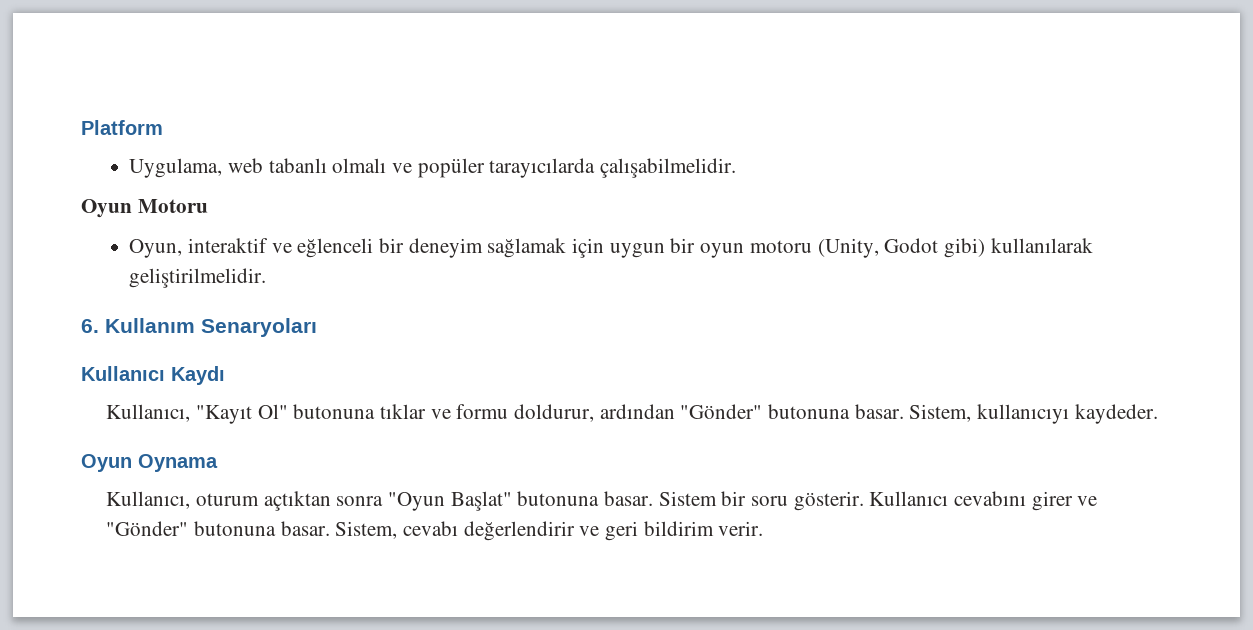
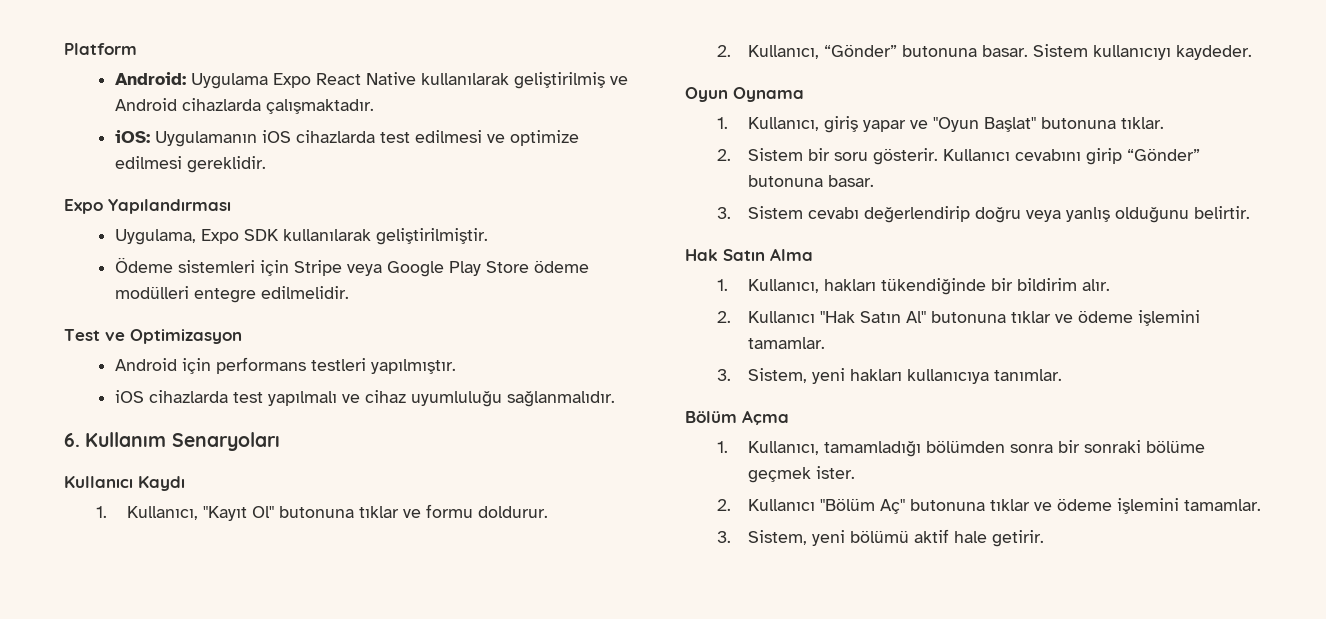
[129,158,737,178] [81,199,208,218] [129,238,1093,258] [129,268,267,288] Uygulama, web tabanlı olmalı ve popüler tarayıcılarda çalışabilmelidir. // Oyun Motoru // Oyun, interaktif ve eğlenceli bir deneyim sağlamak için uygun bir oyun motoru (Unity, Godot gibi) kullanılarak geliştirilmelidir. -> [114,72,628,89] [114,98,374,114] [114,130,579,147] [114,156,266,173] [64,199,231,214] [114,228,488,245] [114,257,589,277] [114,286,349,303] [64,329,242,344] [114,357,456,374] [114,390,615,407] Android: Uygulama Expo React Native kullanılarak geliştirilmiş ve Android cihazlarda çalışmaktadır. // iOS: Uygulamanın iOS cihazlarda test edilmesi ve optimize edilmesi gereklidir. // Expo Yapılandırması // Uygulama, Expo SDK kullanılarak geliştirilmiştir. // Ödeme sistemleri için Stripe veya Google Play Store ödeme modülleri entegre edilmelidir. // Test ve Optimizasyon // Android için performans testleri yapılmıştır. // iOS cihazlarda test yapılmalı ve cihaz uyumluluğu sağlanmalıdır.
(225, 375) none -> [95,506,107,518] 1.
[514,404,972,422] doldurur, ardından "Gönder" butonuna basar. Sistem, -> [478,506,549,518] [716,44,1089,59] doldurur. // 2. Kullanıcı, “Gönder” butonuna basar. Sistem
[106,491,384,511] Kullanıcı, oturum açtıktan sonra -> [716,116,929,133] 1. Kullanıcı, giriş yapar ve
[604,491,654,506] basar. -> [1121,117,1165,129] [716,149,731,161] tıklar. // 2.
[1031,491,1098,511] [106,521,764,541] girer ve "Gönder" butonuna basar. Sistem, cevabı değerlendirir ve geri bildirim verir. -> [1086,148,1201,165] [748,175,875,187] [716,206,1251,223] [685,248,813,261] [716,278,1111,295] [716,310,1201,326] [748,337,826,349] [716,368,1063,384] [685,410,789,425] [716,440,1206,457] [748,466,856,483] [716,498,1262,514] [716,529,1045,547] girip “Gönder” butonuna basar. // 3. Sistem cevabı değerlendirip doğru veya yanlış olduğunu belirtir. // Hak Satın Alma // 1. Kullanıcı, hakları tükendiğinde bir bildirim alır. // 2. Kullanıcı "Hak Satın Al" butonuna tıklar ve ödeme işlemini tamamlar. // 3. Sistem, yeni hakları kullanıcıya tanımlar. // Bölüm Açma // 1. Kullanıcı, tamamladığı bölümden sonra bir sonraki bölüme geçmek ister. // 2. Kullanıcı "Bölüm Aç" butonuna tıklar ve ödeme işlemini tamamlar. // 3. Sistem, yeni bölümü aktif hale getirir.

